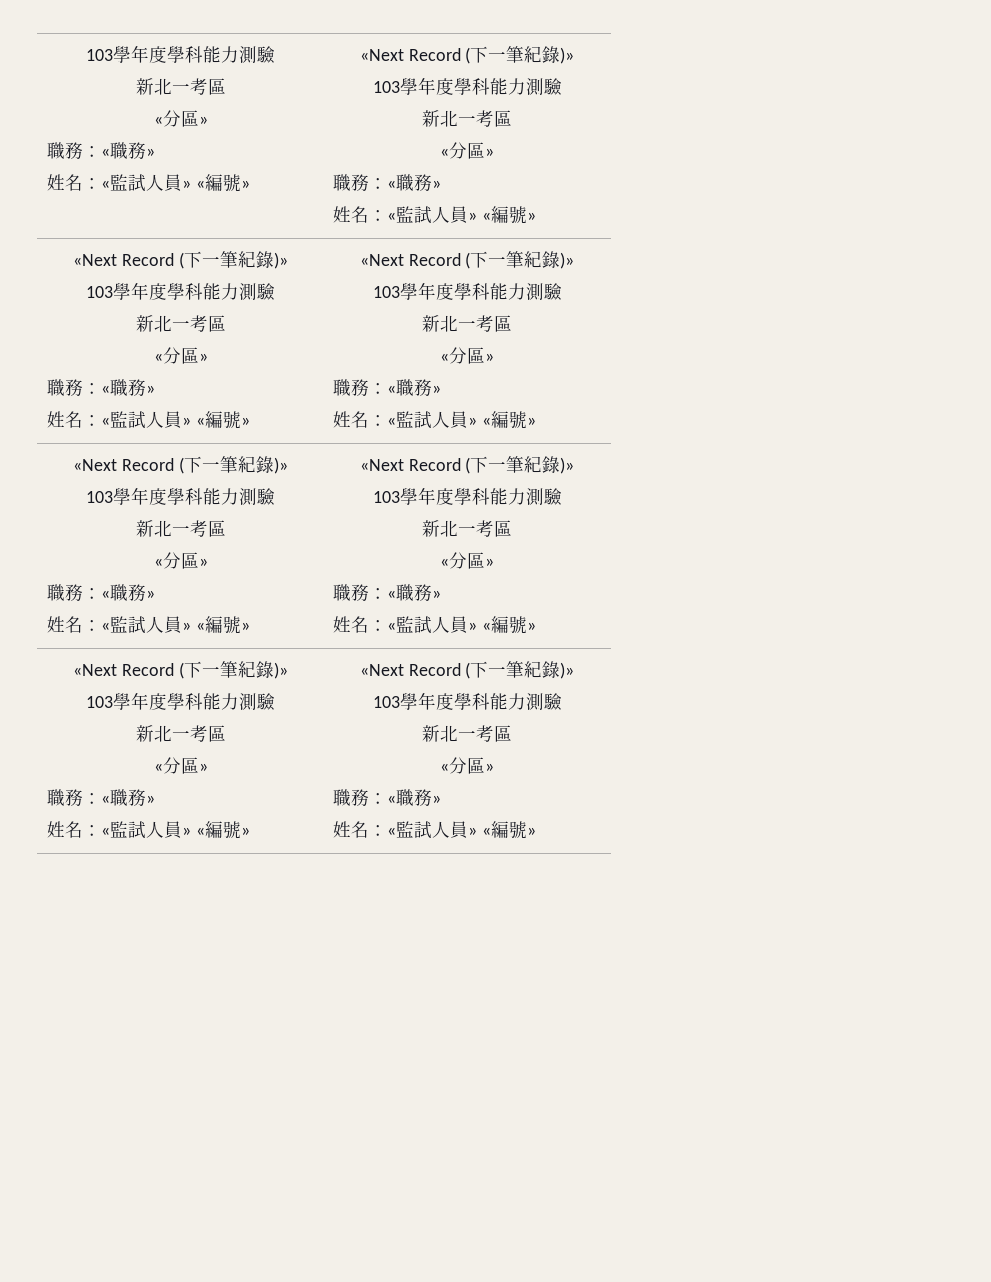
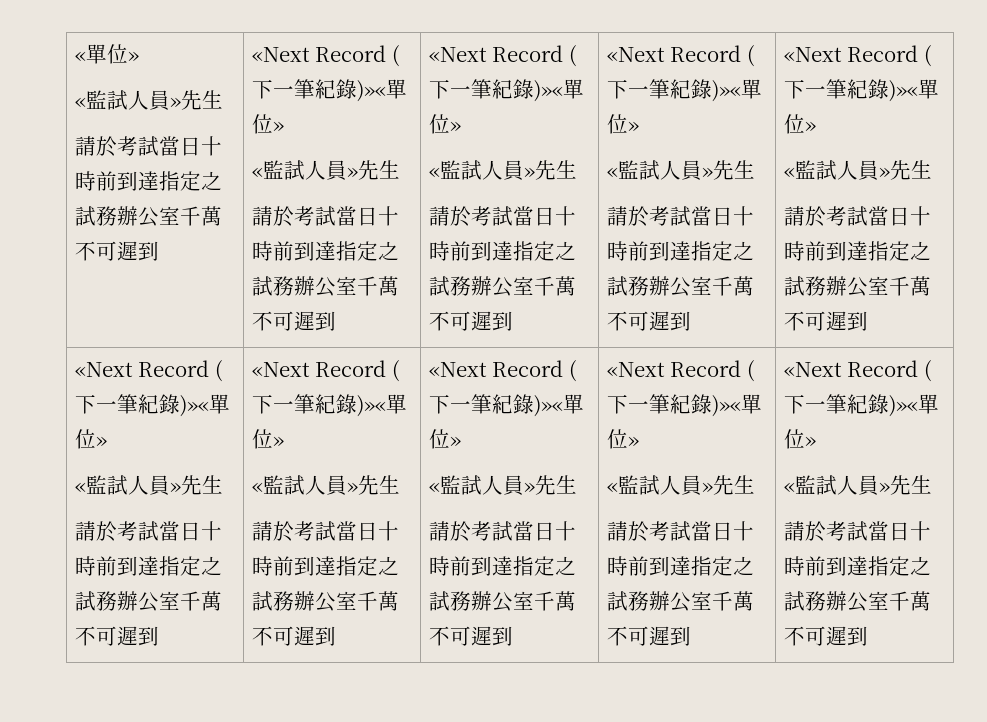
[86,45,275,64] [135,78,226,95] [153,110,208,127] [47,142,156,159] [47,174,250,192] [359,46,575,64] [372,77,562,96] [422,110,512,127] [440,142,494,159] [333,174,442,191] [333,206,536,224] [73,251,288,269] [86,282,275,301] [135,315,226,332] [153,347,208,364] [47,379,156,396] [47,411,250,429] [359,251,575,269] [372,282,562,301] [422,315,512,332] [440,347,494,364] [333,379,442,396] [333,411,536,429] [73,456,288,474] [86,487,275,506] [135,520,226,537] [153,552,208,569] [47,584,156,601] [47,616,250,634] [359,456,575,474] [372,487,562,506] [422,520,512,537] [440,552,494,569] [333,584,442,601] [333,616,536,634] [73,661,288,679] [86,692,275,711] [135,725,226,742] [153,757,208,774] [47,789,156,806] [47,821,250,839] [359,661,575,679] [372,692,562,711] [422,725,512,742] [440,757,494,774] [333,789,442,806] [333,821,536,839] 103學年度學科能力測驗 // 新北一考區 // «分區» // 職務：«職務» // 姓名：«監試人員» «編號» | «Next Record (下一筆紀錄)» // 103學年度學科能力測驗 // 新北一考區 // «分區» // 職務：«職務» // 姓名：«監試人員» «編號» // «Next Record (下一筆紀錄)» // 103學年度學科能力測驗 // 新北一考區 // «分區» // 職務：«職務» // 姓名：«監試人員» «編號» | «Next Record (下一筆紀錄)» // 103學年度學科能力測驗 // 新北一考區 // «分區» // 職務：«職務» // 姓名：«監試人員» «編號» // «Next Record (下一筆紀錄)» // 103學年度學科能力測驗 // 新北一考區 // «分區» // 職務：«職務» // 姓名：«監試人員» «編號» | «Next Record (下一筆紀錄)» // 103學年度學科能力測驗 // 新北一考區 // «分區» // 職務：«職務» // 姓名：«監試人員» «編號» // «Next Record (下一筆紀錄)» // 103學年度學科能力測驗 // 新北一考區 // «分區» // 職務：«職務» // 姓名：«監試人員» «編號» | «Next Record (下一筆紀錄)» // 103學年度學科能力測驗 // 新北一考區 // «分區» // 職務：«職務» // 姓名：«監試人員» «編號» -> [74,44,139,64] [74,90,223,110] [74,136,222,157] [74,171,222,191] [74,206,222,227] [74,241,159,261] [251,45,399,67] [251,79,407,102] [251,114,284,134] [251,160,400,180] [251,206,399,227] [251,241,399,261] [251,276,399,297] [251,311,336,331] [428,45,576,67] [428,79,584,102] [428,114,461,134] [428,160,577,180] [428,206,576,227] [428,241,576,261] [428,276,576,297] [428,311,513,331] [606,45,754,67] [606,79,762,102] [606,114,639,134] [606,160,755,180] [606,206,754,227] [606,241,754,261] [606,276,754,297] [606,311,691,331] [783,45,931,67] [783,79,939,102] [783,114,816,134] [783,160,932,180] [783,206,931,227] [783,241,931,261] [783,276,931,297] [783,311,868,331] [74,360,222,382] [74,394,230,417] [74,429,107,449] [74,475,223,495] [74,521,222,542] [74,556,222,576] [74,591,222,612] [74,626,159,646] [251,360,399,382] [251,394,407,417] [251,429,284,449] [251,475,400,495] [251,521,399,542] [251,556,399,576] [251,591,399,612] [251,626,336,646] [428,360,576,382] [428,394,584,417] [428,429,461,449] [428,475,577,495] [428,521,576,542] [428,556,576,576] [428,591,576,612] [428,626,513,646] [606,360,754,382] [606,394,762,417] [606,429,639,449] [606,475,755,495] [606,521,754,542] [606,556,754,576] [606,591,754,612] [606,626,691,646] [783,360,931,382] [783,394,939,417] [783,429,816,449] [783,475,932,495] [783,521,931,542] [783,556,931,576] [783,591,931,612] [783,626,868,646] «單位» // «監試人員»先生 // 請於考試當日十時前到達指定之試務辦公室千萬不可遲到 | «Next Record (下一筆紀錄)»«單位» // «監試人員»先生 // 請於考試當日十時前到達指定之試務辦公室千萬不可遲到 | «Next Record (下一筆紀錄)»«單位» // «監試人員»先生 // 請於考試當日十時前到達指定之試務辦公室千萬不可遲到 | «Next Record (下一筆紀錄)»«單位» // «監試人員»先生 // 請於考試當日十時前到達指定之試務辦公室千萬不可遲到 | «Next Record (下一筆紀錄)»«單位» // «監試人員»先生 // 請於考試當日十時前到達指定之試務辦公室千萬不可遲到 // «Next Record (下一筆紀錄)»«單位» // «監試人員»先生 // 請於考試當日十時前到達指定之試務辦公室千萬不可遲到 | «Next Record (下一筆紀錄)»«單位» // «監試人員»先生 // 請於考試當日十時前到達指定之試務辦公室千萬不可遲到 | «Next Record (下一筆紀錄)»«單位» // «監試人員»先生 // 請於考試當日十時前到達指定之試務辦公室千萬不可遲到 | «Next Record (下一筆紀錄)»«單位» // «監試人員»先生 // 請於考試當日十時前到達指定之試務辦公室千萬不可遲到 | «Next Record (下一筆紀錄)»«單位» // «監試人員»先生 // 請於考試當日十時前到達指定之試務辦公室千萬不可遲到

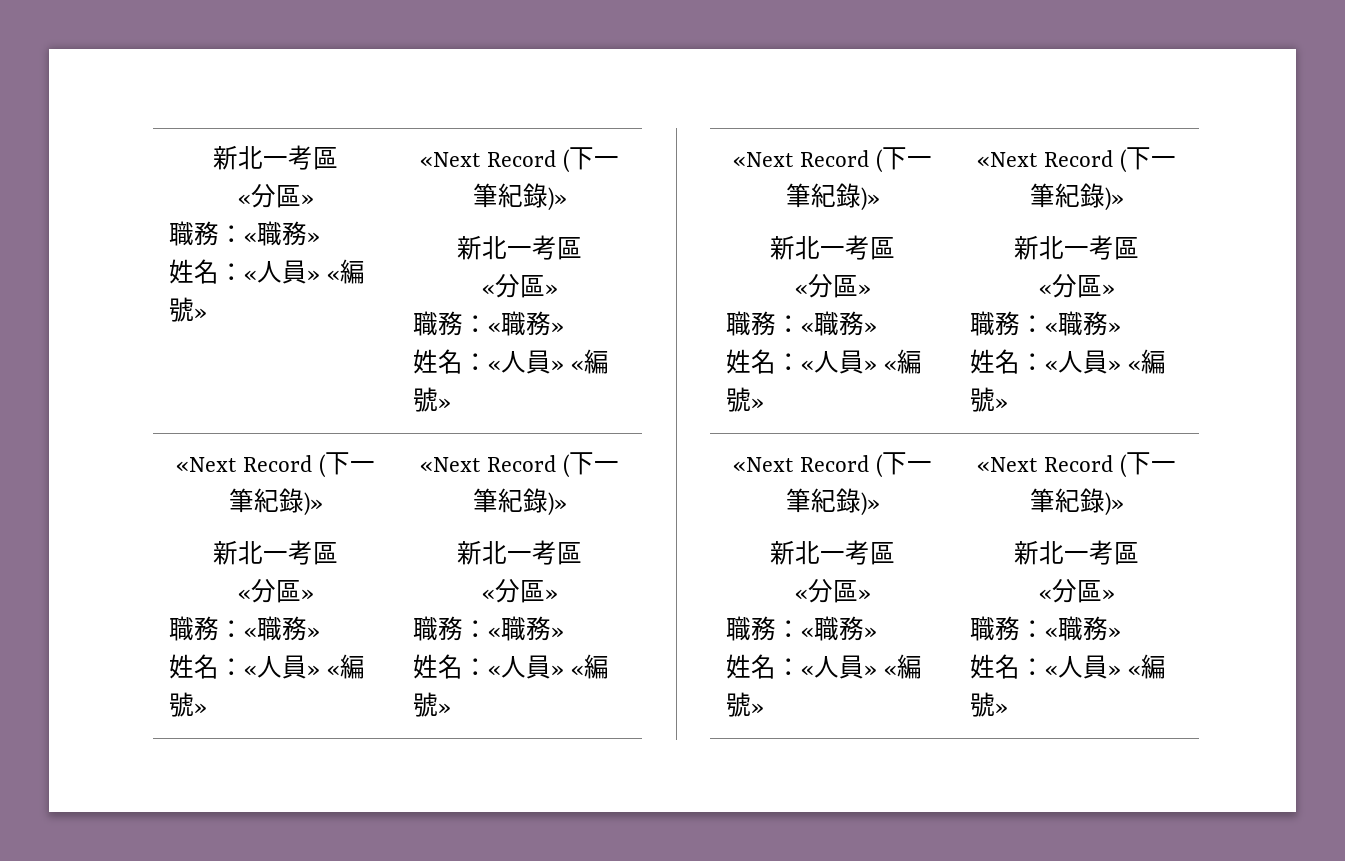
[74,44,139,64] [74,90,223,110] [74,136,222,157] [74,171,222,191] [74,206,222,227] [74,241,159,261] [251,45,399,67] [251,79,407,102] [251,114,284,134] [251,160,400,180] [251,206,399,227] [251,241,399,261] [251,276,399,297] [251,311,336,331] [428,45,576,67] [428,79,584,102] [428,114,461,134] [428,160,577,180] [428,206,576,227] [428,241,576,261] [428,276,576,297] [428,311,513,331] [606,45,754,67] [606,79,762,102] [606,114,639,134] [606,160,755,180] [606,206,754,227] [606,241,754,261] [606,276,754,297] [606,311,691,331] [783,45,931,67] [783,79,939,102] [783,114,816,134] [783,160,932,180] [783,206,931,227] [783,241,931,261] [783,276,931,297] [783,311,868,331] [74,360,222,382] [74,394,230,417] [74,429,107,449] [74,475,223,495] [74,521,222,542] [74,556,222,576] [74,591,222,612] [74,626,159,646] [251,360,399,382] [251,394,407,417] [251,429,284,449] [251,475,400,495] [251,521,399,542] [251,556,399,576] [251,591,399,612] [251,626,336,646] [428,360,576,382] [428,394,584,417] [428,429,461,449] [428,475,577,495] [428,521,576,542] [428,556,576,576] [428,591,576,612] [428,626,513,646] [606,360,754,382] [606,394,762,417] [606,429,639,449] [606,475,755,495] [606,521,754,542] [606,556,754,576] [606,591,754,612] [606,626,691,646] [783,360,931,382] [783,394,939,417] [783,429,816,449] [783,475,932,495] [783,521,931,542] [783,556,931,576] [783,591,931,612] [783,626,868,646] «單位» // «監試人員»先生 // 請於考試當日十時前到達指定之試務辦公室千萬不可遲到 | «Next Record (下一筆紀錄)»«單位» // «監試人員»先生 // 請於考試當日十時前到達指定之試務辦公室千萬不可遲到 | «Next Record (下一筆紀錄)»«單位» // «監試人員»先生 // 請於考試當日十時前到達指定之試務辦公室千萬不可遲到 | «Next Record (下一筆紀錄)»«單位» // «監試人員»先生 // 請於考試當日十時前到達指定之試務辦公室千萬不可遲到 | «Next Record (下一筆紀錄)»«單位» // «監試人員»先生 // 請於考試當日十時前到達指定之試務辦公室千萬不可遲到 // «Next Record (下一筆紀錄)»«單位» // «監試人員»先生 // 請於考試當日十時前到達指定之試務辦公室千萬不可遲到 | «Next Record (下一筆紀錄)»«單位» // «監試人員»先生 // 請於考試當日十時前到達指定之試務辦公室千萬不可遲到 | «Next Record (下一筆紀錄)»«單位» // «監試人員»先生 // 請於考試當日十時前到達指定之試務辦公室千萬不可遲到 | «Next Record (下一筆紀錄)»«單位» // «監試人員»先生 // 請於考試當日十時前到達指定之試務辦公室千萬不可遲到 | «Next Record (下一筆紀錄)»«單位» // «監試人員»先生 // 請於考試當日十時前到達指定之試務辦公室千萬不可遲到 -> [213,145,338,170] [237,184,314,208] [169,221,321,246] [169,259,366,284] [169,297,208,322] [420,147,619,173] [472,183,567,211] [457,235,582,260] [481,274,558,298] [413,311,565,336] [413,349,610,374] [413,387,452,412] [176,452,375,478] [228,488,323,516] [213,540,338,565] [237,579,314,603] [169,616,321,641] [169,654,366,679] [169,692,208,717] [420,452,619,478] [472,488,567,516] [457,540,582,565] [481,579,558,603] [413,616,565,641] [413,654,610,679] [413,692,452,717] [733,147,932,173] [785,183,880,211] [770,235,895,260] [794,274,871,298] [726,311,878,336] [726,349,923,374] [726,387,765,412] [977,147,1176,173] [1029,183,1124,211] [1014,235,1139,260] [1038,274,1115,298] [970,311,1122,336] [970,349,1167,374] [970,387,1009,412] [733,452,932,478] [785,488,880,516] [770,540,895,565] [794,579,871,603] [726,616,878,641] [726,654,923,679] [726,692,765,717] [977,452,1176,478] [1029,488,1124,516] [1014,540,1139,565] [1038,579,1115,603] [970,616,1122,641] [970,654,1167,679] [970,692,1009,717] 新北一考區 // «分區» // 職務：«職務» // 姓名：«人員» «編號» | «Next Record (下一筆紀錄)» // 新北一考區 // «分區» // 職務：«職務» // 姓名：«人員» «編號» // «Next Record (下一筆紀錄)» // 新北一考區 // «分區» // 職務：«職務» // 姓名：«人員» «編號» | «Next Record (下一筆紀錄)» // 新北一考區 // «分區» // 職務：«職務» // 姓名：«人員» «編號» // «Next Record (下一筆紀錄)» // 新北一考區 // «分區» // 職務：«職務» // 姓名：«人員» «編號» | «Next Record (下一筆紀錄)» // 新北一考區 // «分區» // 職務：«職務» // 姓名：«人員» «編號» // «Next Record (下一筆紀錄)» // 新北一考區 // «分區» // 職務：«職務» // 姓名：«人員» «編號» | «Next Record (下一筆紀錄)» // 新北一考區 // «分區» // 職務：«職務» // 姓名：«人員» «編號»

